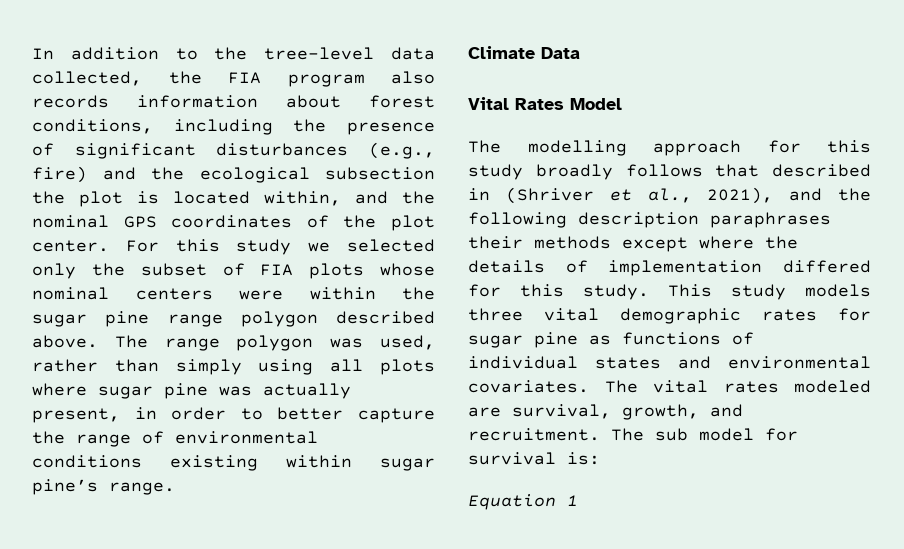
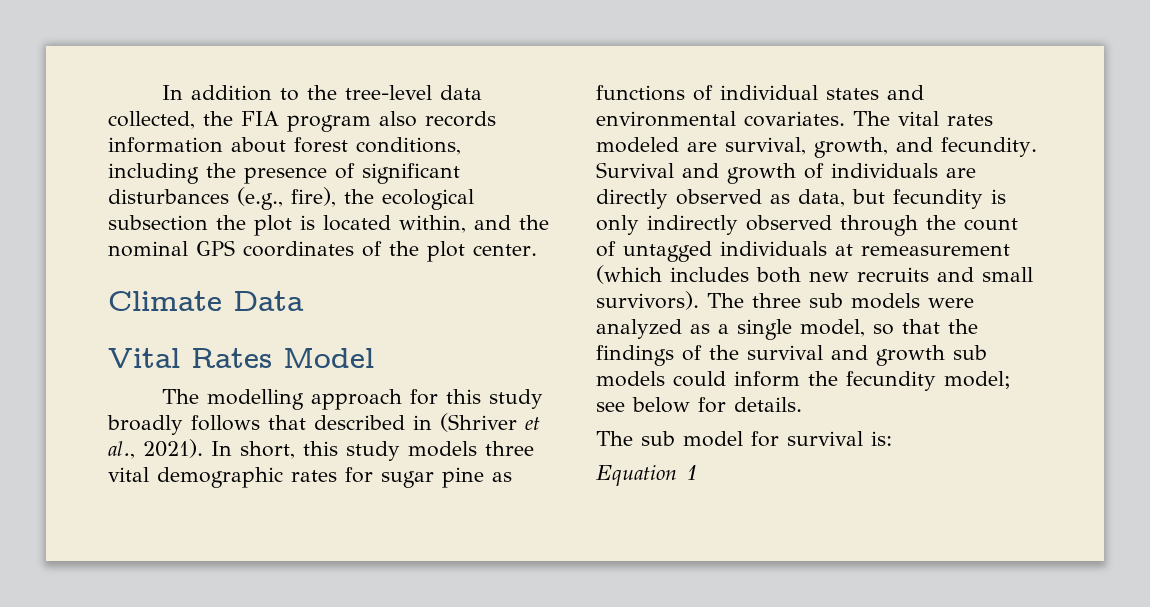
[32,166,136,183] fire) and -> [291,187,336,207] fire),
[125,239,435,255] [32,263,435,279] [32,287,435,300] [32,311,435,327] [32,335,435,351] [32,359,435,375] [32,383,351,399] [32,407,435,423] [32,431,318,447] [32,455,435,471] [32,479,175,495] For this study we selected only the subset of FIA plots whose nominal centers were within the sugar pine range polygon described above. The range polygon was used, rather than simply using all plots where sugar pine was actually present, in order to better capture the range of environmental conditions existing within sugar pine’s range. -> (537, 250) none
[707,187,871,204] [468,212,831,228] [468,236,798,252] [468,260,871,276] [468,284,712,300] 2021), and the following description paraphrases their methods except where the details of implementation differed for this study. This -> [143,439,338,459] 2021). In short, this
[468,428,600,441] recruitment. -> [941,137,1037,157] [596,162,976,184] [596,189,1006,209] [596,215,1018,236] [596,241,1010,262] [596,265,1033,284] [596,291,974,310] [596,319,978,340] [596,345,987,366] [596,371,1011,391] [596,397,802,413] fecundity. Survival and growth of individuals are directly observed as data, but fecundity is only indirectly observed through the count of untagged individuals at remeasurement (which includes both new recruits and small survivors). The three sub models were analyzed as a single model, so that the findings of the survival and growth sub models could inform the fecundity model; see below for details. //

